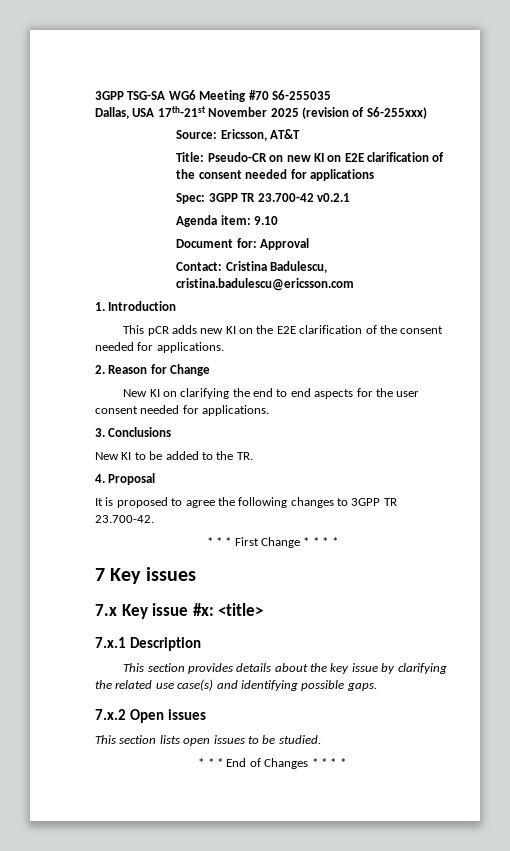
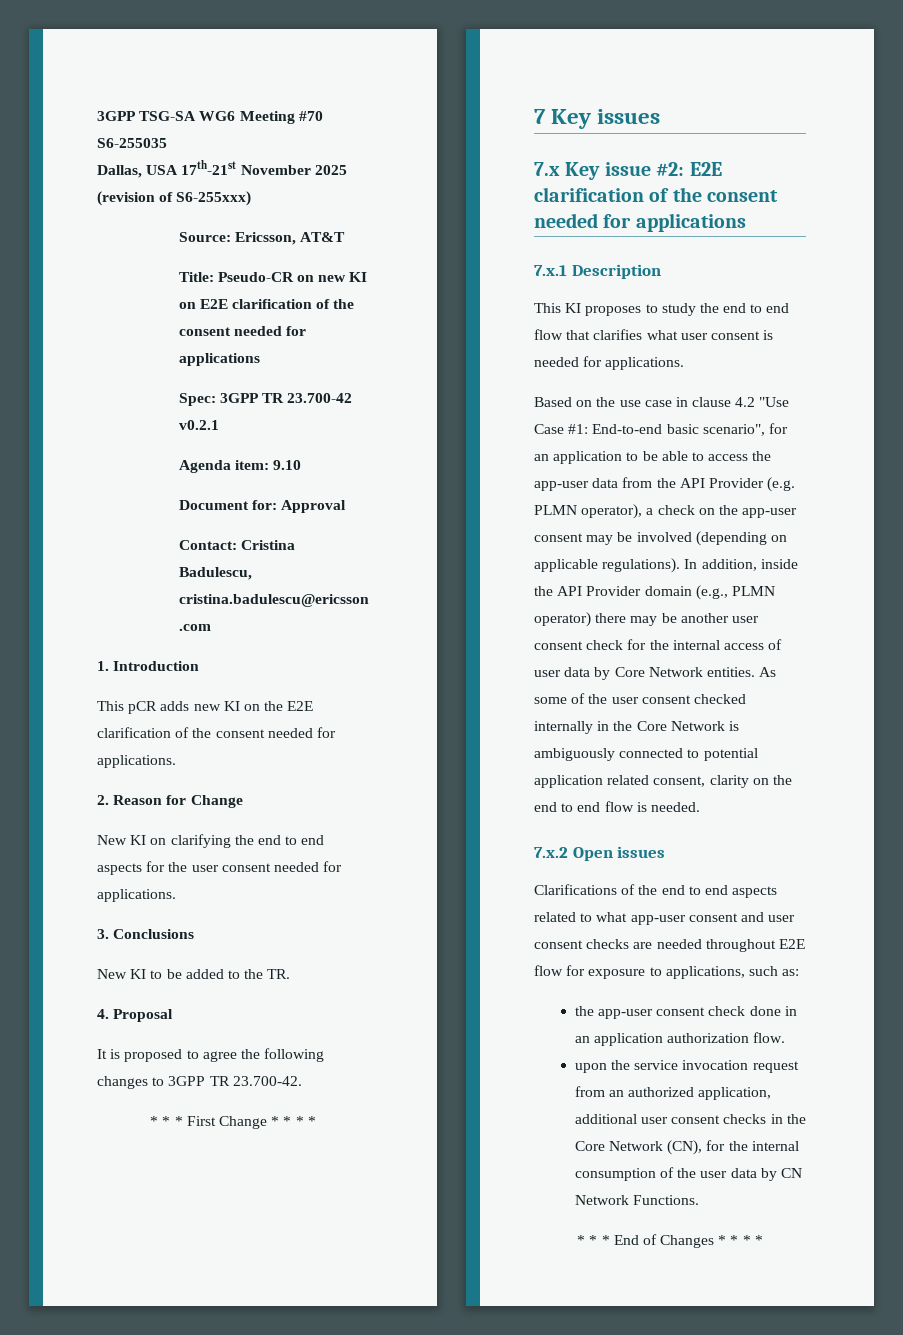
[192,603,264,616] [95,637,201,651] [123,663,447,674] [95,679,377,691] [95,709,206,723] [95,735,321,746] #x: <title> // 7.x.1 Description // This section provides details about the key issue by clarifying the related use case(s) and identifying possible gaps. // 7.x.2 Open issues // This section lists open issues to be studied. -> [656,162,722,176] [534,187,779,202] [534,213,746,232] [534,264,661,279] [534,303,790,316] [534,329,774,340] [534,356,685,370] [534,397,790,407] [534,423,788,436] [534,451,772,464] [534,477,796,492] [534,504,798,519] [534,531,787,546] [534,558,798,573] [534,585,775,600] [534,612,759,627] [534,639,783,650] [534,667,777,680] [534,693,746,704] [534,721,739,734] [534,748,758,761] [534,775,792,788] [534,801,700,812] [534,846,666,861] [534,884,778,898] [534,912,796,925] [534,939,805,952] [534,965,800,979] [574,1006,797,1019] [574,1032,786,1046] [574,1060,799,1073] [574,1086,772,1100] [574,1114,806,1124] [574,1140,799,1155] [574,1167,802,1181] [574,1195,700,1205] #2: E2E clarification of the consent needed for applications // 7.x.1 Description // This KI proposes to study the end to end flow that clarifies what user consent is needed for applications. // Based on the use case in clause 4.2 "Use Case #1: End-to-end basic scenario", for an application to be able to access the app-user data from the API Provider (e.g. PLMN operator), a check on the app-user consent may be involved (depending on applicable regulations). In addition, inside the API Provider domain (e.g., PLMN operator) there may be another user consent check for the internal access of user data by Core Network entities. As some of the user consent checked internally in the Core Network is ambiguously connected to potential application related consent, clarity on the end to end flow is needed. // 7.x.2 Open issues // Clarifications of the end to end aspects related to what app-user consent and user consent checks are needed throughout E2E flow for exposure to applications, such as: // the app-user consent check done in an application authorization flow. // upon the service invocation request from an authorized application, additional user consent checks in the Core Network (CN), for the internal consumption of the user data by CN Network Functions.

